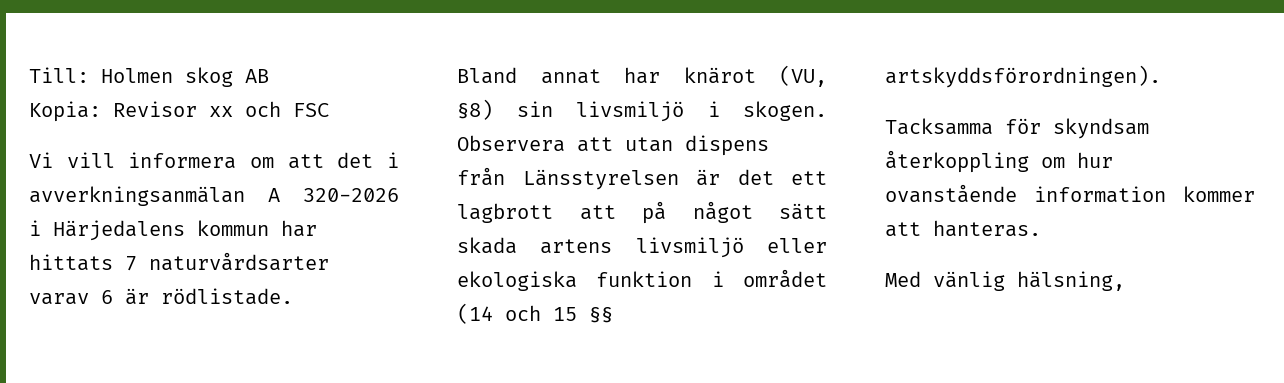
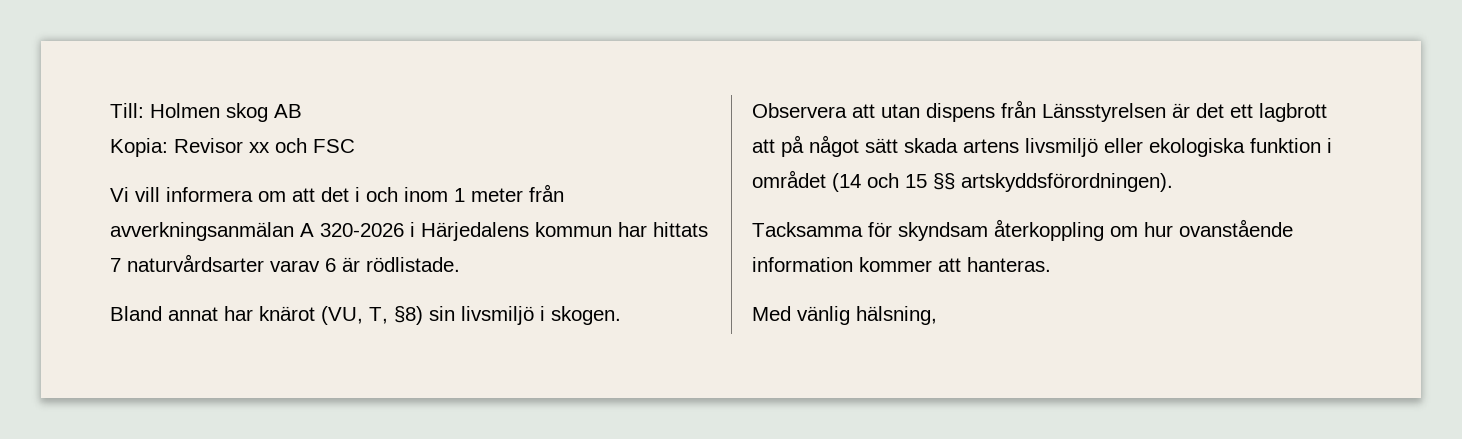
(399, 160) none -> [366,184,564,202] och inom 1 meter från
(827, 76) none -> [369,307,388,324] T,

